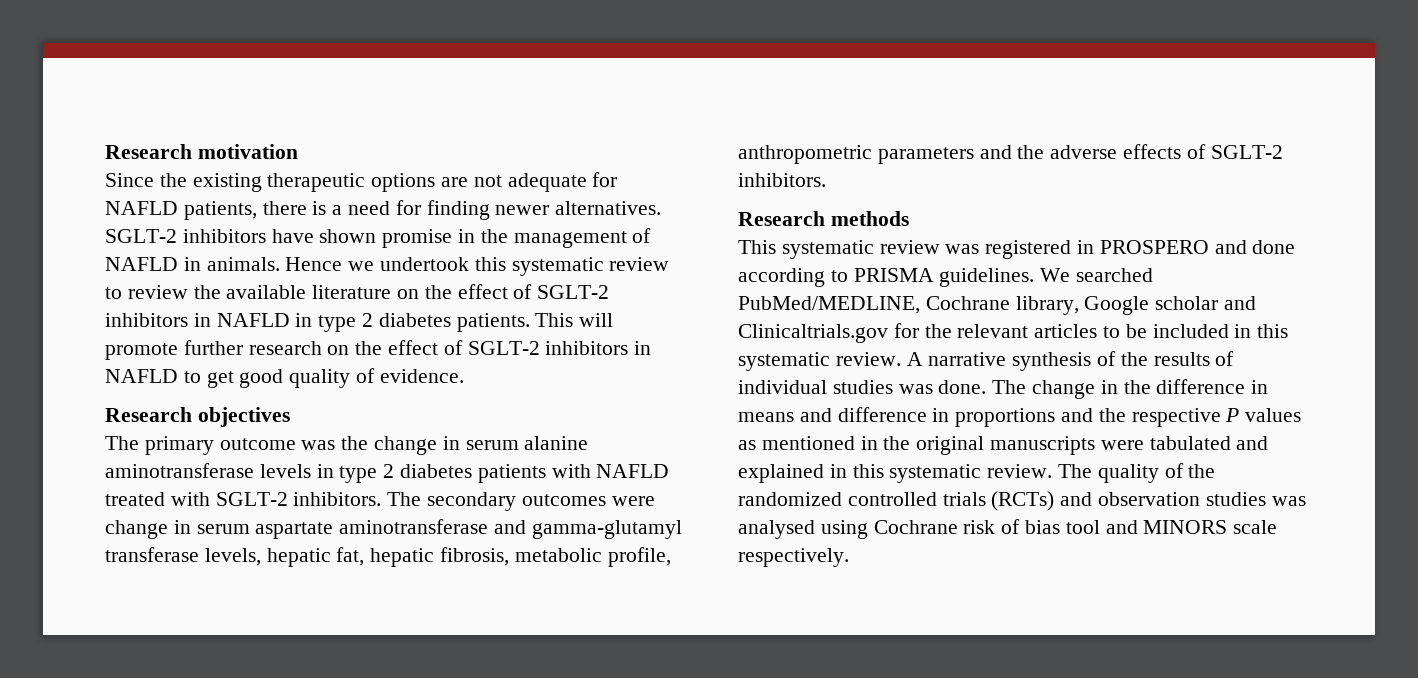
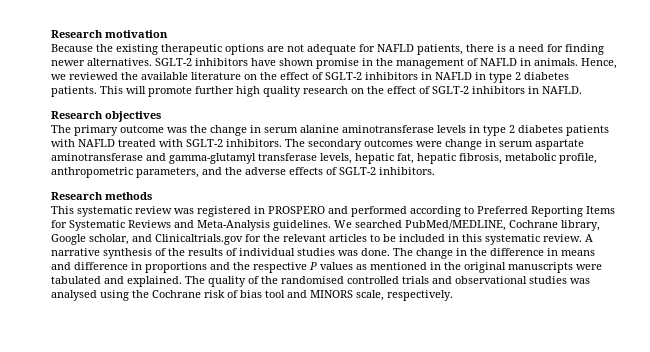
[105,173,154,187] Since -> [51,44,93,52] Because
[285,257,670,276] [105,285,188,299] Hence we undertook this systematic review to review -> [581,58,617,69] [51,72,118,80] Hence, we reviewed
(243, 347) none -> [236,86,301,97] high quality
[105,368,464,388] NAFLD to get good quality of evidence. -> [542,86,582,94] NAFLD.
[877,147,974,164] parameters -> [136,167,199,178] parameters,
[1252,240,1296,254] done -> [351,206,407,217] performed
[853,268,934,282] PRISMA -> [477,206,615,217] [51,220,270,231] Preferred Reporting Items for Systematic Reviews and Meta-Analysis
[1155,296,1219,310] scholar -> [89,234,129,245] scholar,
[738,464,1053,483] explained in this systematic review. -> [127,276,182,287] explained.
[738,492,842,506] randomized -> [281,276,344,284] randomised
[991,491,1201,511] (RCTs) and observation -> [432,276,527,284] and observational
(868, 529) none -> [132,290,149,298] the
[1233,520,1278,534] scale -> [356,290,384,301] scale,

